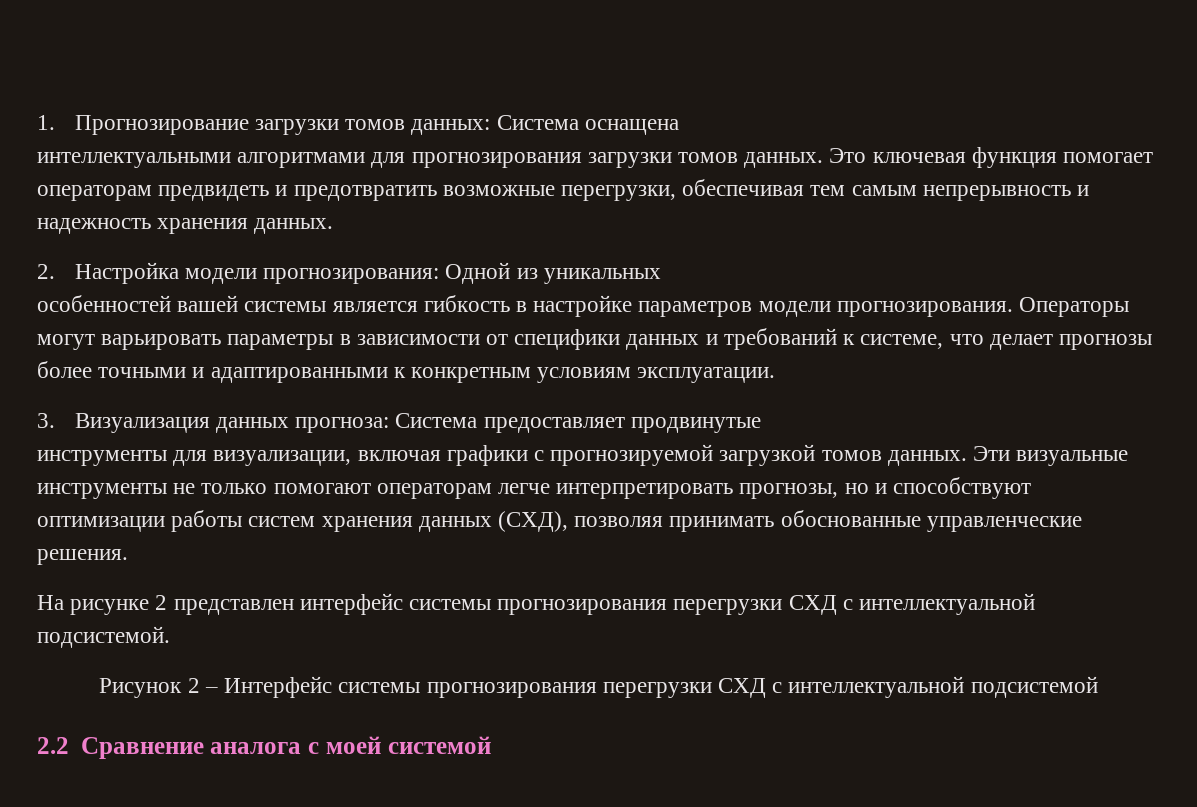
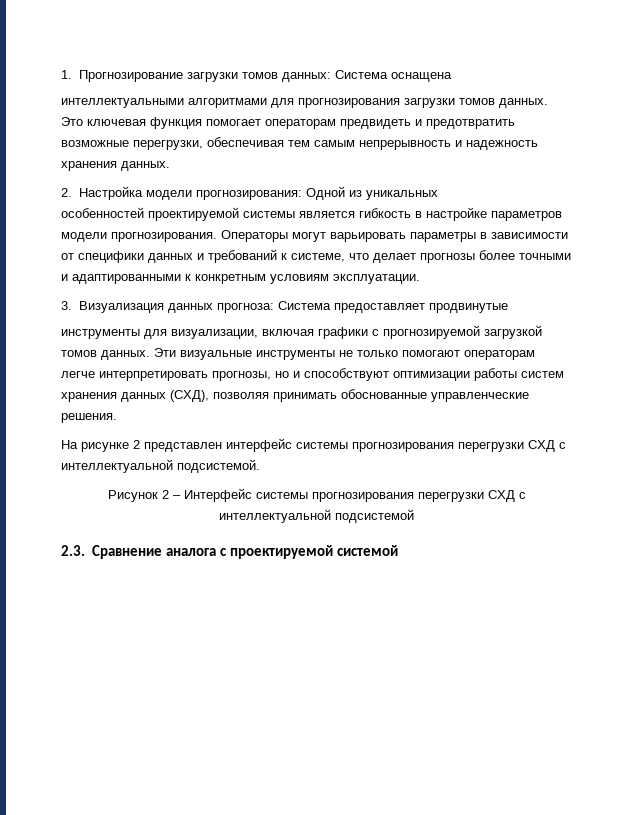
[177,295,239,312] вашей -> [148,207,239,221] проектируемой
[37,737,69,754] 2.2 -> [61,545,85,556] 2.3.
[325,736,381,754] моей -> [229,545,333,559] проектируемой

